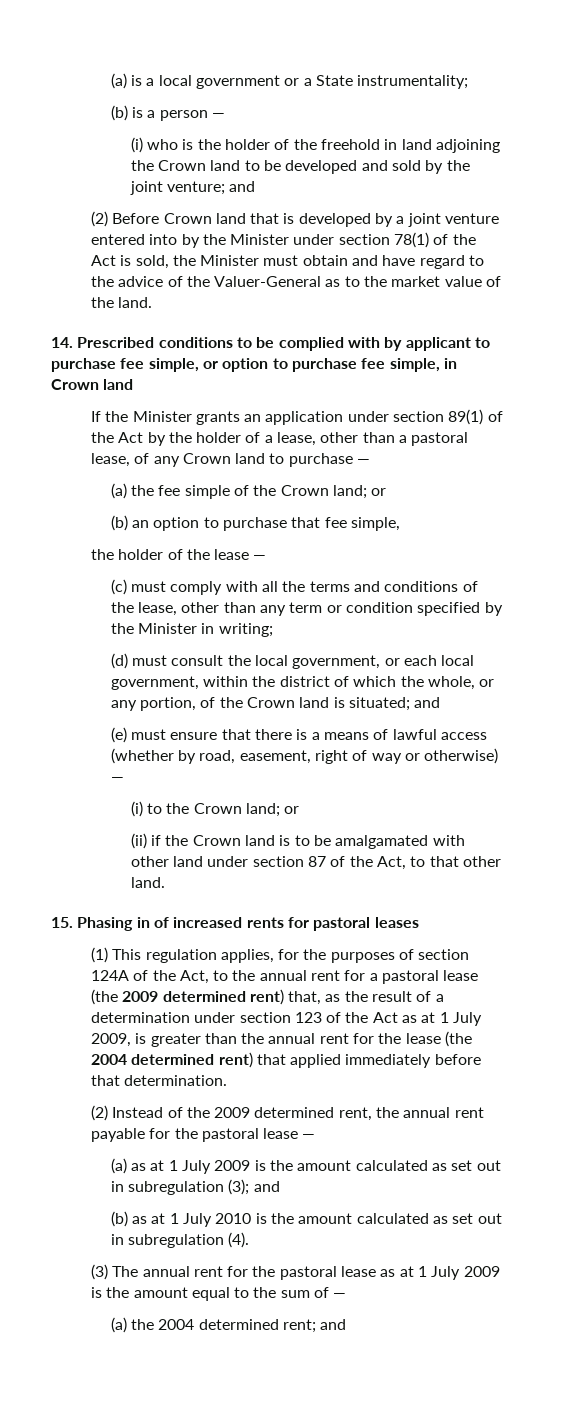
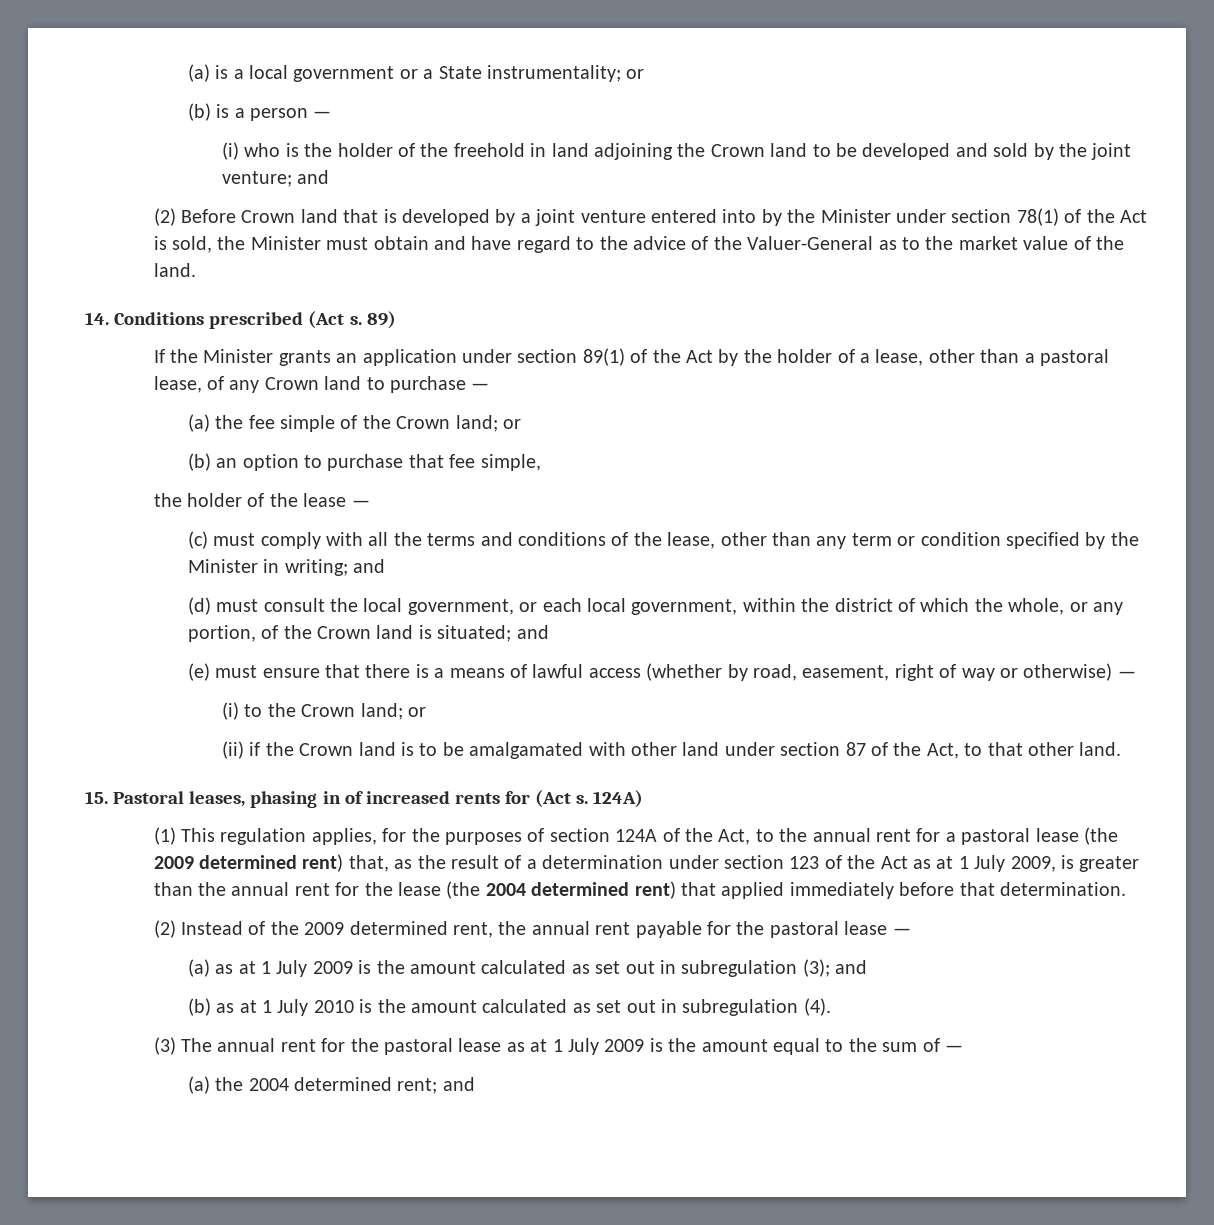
(469, 82) none -> [626,69,645,79] or
[77,337,490,351] [51,358,457,372] [51,379,134,390] Prescribed conditions to be complied with by applicant to purchase fee simple, or option to purchase fee simple, in Crown land -> [114,311,396,329] Conditions prescribed (Act s. 89)
(273, 630) none -> [352,559,385,573] and
[77,917,134,931] Phasing -> [113,791,318,808] Pastoral leases, phasing
[313,917,419,931] pastoral leases -> [535,790,644,808] (Act s. 124A)

